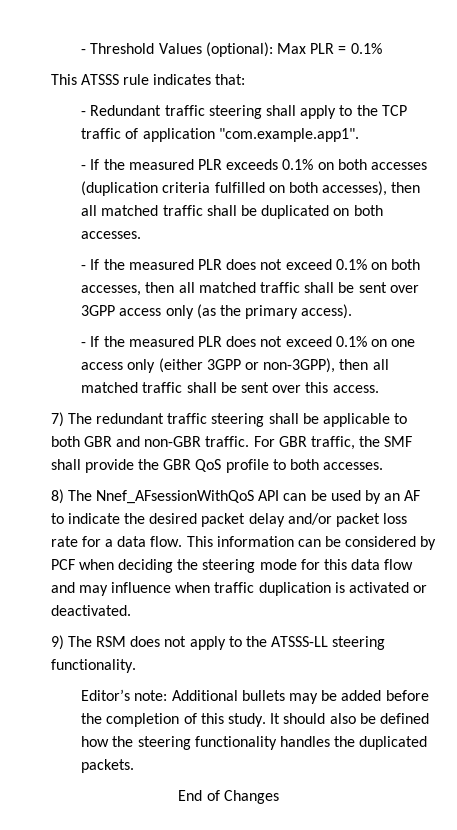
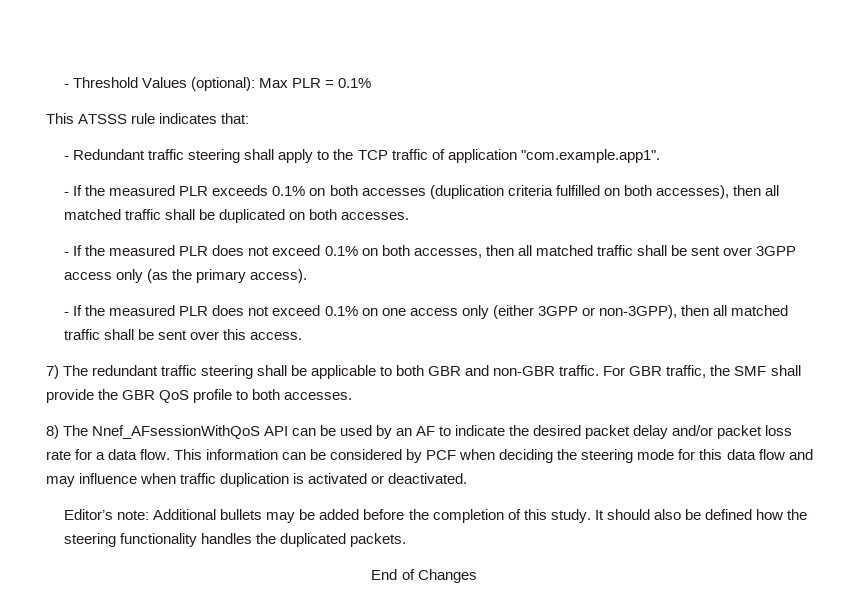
[50,635,386,650] [50,659,136,673] // 9) The RSM does not apply to the ATSSS-LL steering functionality. -> (467, 478) none

